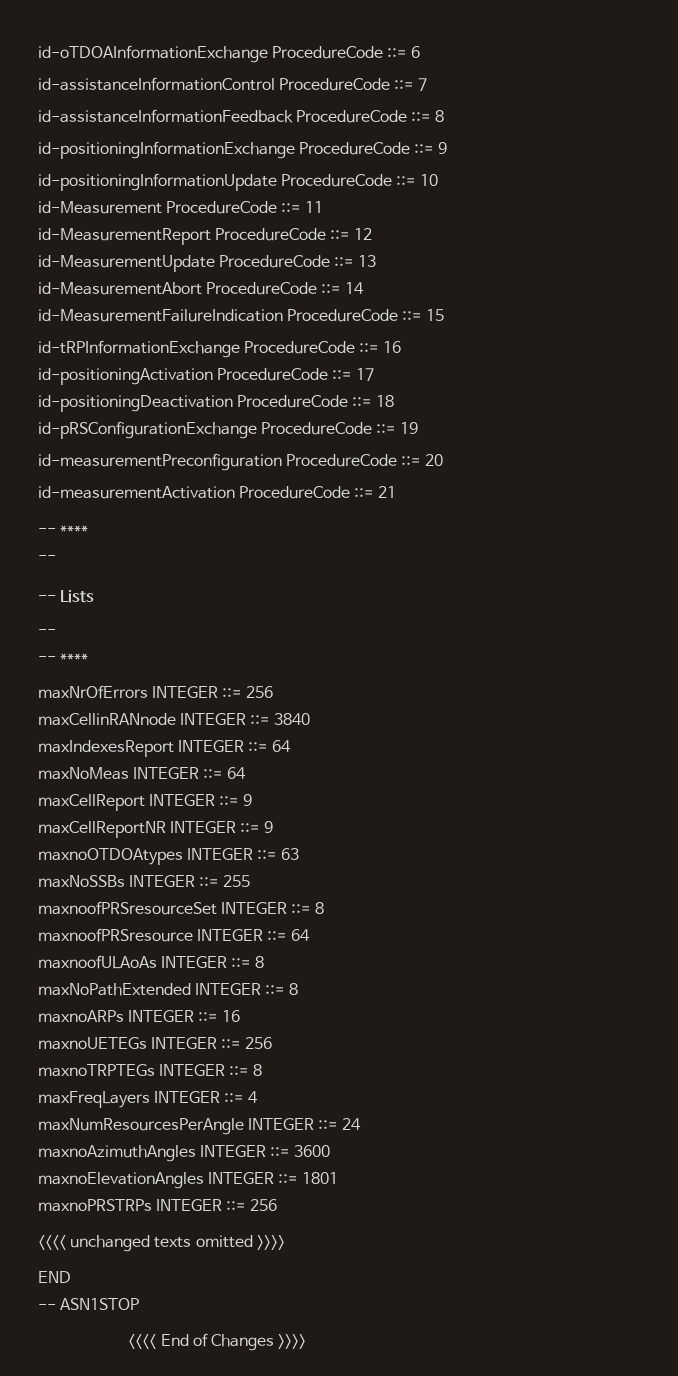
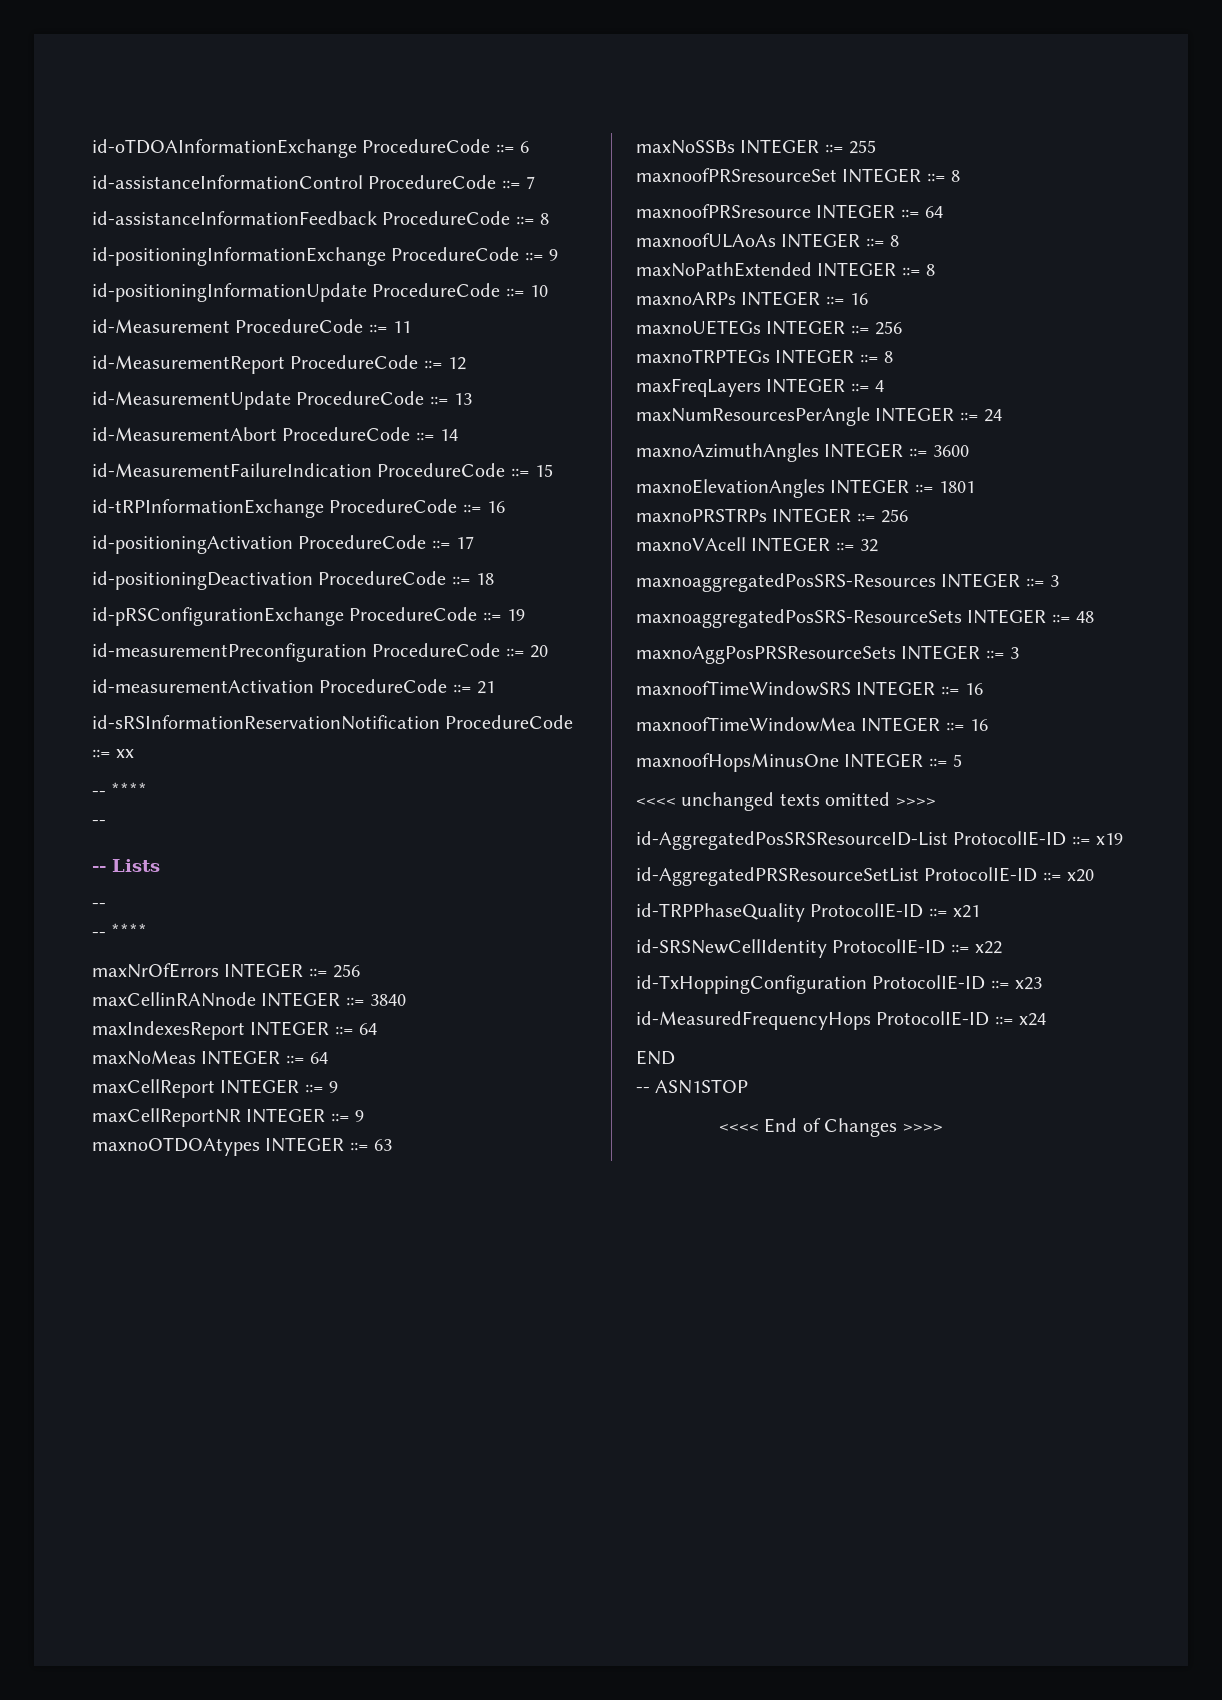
(396, 492) none -> [92,715,574,730] [92,749,135,758] // id-sRSInformationReservationNotification ProcedureCode ::= xx
(277, 1205) none -> [636,537,879,552] [636,573,1060,592] [636,609,1095,628] [636,645,1020,664] [636,681,984,696] [636,717,989,732] [636,753,963,772] // maxnoVAcell INTEGER ::= 32 // maxnoaggregatedPosSRS-Resources INTEGER ::= 3 // maxnoaggregatedPosSRS-ResourceSets INTEGER ::= 48 // maxnoAggPosPRSResourceSets INTEGER ::= 3 // maxnoofTimeWindowSRS INTEGER ::= 16 // maxnoofTimeWindowMea INTEGER ::= 16 // maxnoofHopsMinusOne INTEGER ::= 5
(285, 1242) none -> [636,831,1124,850] [636,867,1095,886] [636,903,981,922] [636,939,1003,958] [636,975,1043,994] [636,1011,1047,1030] // id-AggregatedPosSRSResourceID-List ProtocolIE-ID ::= x19 // id-AggregatedPRSResourceSetList ProtocolIE-ID ::= x20 // id-TRPPhaseQuality ProtocolIE-ID ::= x21 // id-SRSNewCellIdentity ProtocolIE-ID ::= x22 // id-TxHoppingConfiguration ProtocolIE-ID ::= x23 // id-MeasuredFrequencyHops ProtocolIE-ID ::= x24

